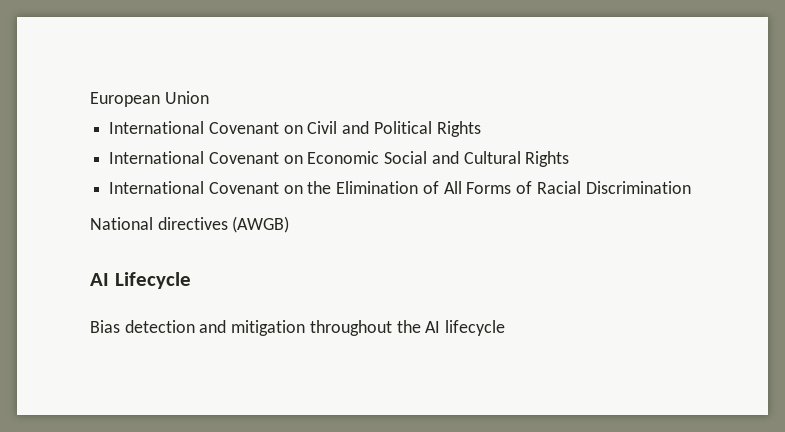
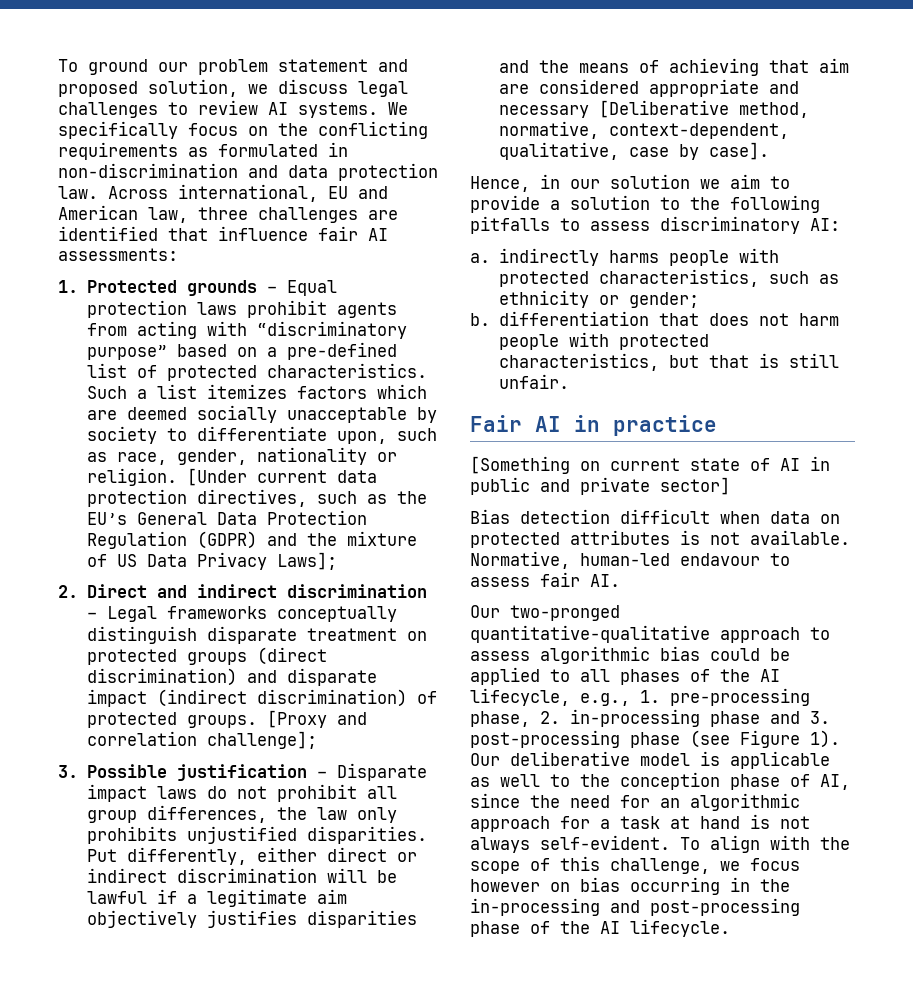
[90,91,209,107] [109,121,481,137] [109,151,570,167] [109,181,691,194] [90,216,290,233] [90,272,191,289] [90,320,506,336] European Union // International Covenant on Civil and Political Rights // International Covenant on Economic Social and Cultural Rights // International Covenant on the Elimination of All Forms of Racial Discrimination // National directives (AWGB) // AI Lifecycle // Bias detection and mitigation throughout the AI lifecycle -> [58,59,408,75] [58,79,408,97] [58,100,408,118] [58,121,428,139] [58,142,348,160] [58,163,438,181] [58,184,388,202] [58,205,398,223] [58,226,388,241] [58,248,178,261] [58,280,337,296] [86,300,397,318] [86,321,407,339] [86,342,397,360] [86,363,427,381] [86,384,427,399] [86,405,437,423] [86,426,437,444] [86,447,397,465] [86,468,377,486] [86,489,427,507] [86,510,367,525] [86,531,417,549] [86,552,337,570] [58,584,427,598] [86,606,397,622] [86,626,427,644] [86,647,327,665] [86,668,377,686] [86,689,437,707] [86,710,367,728] [86,731,317,749] [58,763,427,781] [86,784,397,802] [86,805,397,823] [86,826,427,844] [86,847,417,865] [86,868,397,883] [86,889,347,907] [86,910,417,928] [498,58,849,76] [498,79,799,97] [498,100,809,118] [498,121,789,139] [498,142,769,160] [470,174,790,192] [470,195,820,213] [470,216,840,234] [470,248,779,266] [498,269,839,287] [498,290,699,308] [470,311,839,326] [498,332,709,350] [498,353,839,371] [498,374,569,389] [470,415,717,436] [470,456,830,474] [470,477,730,495] [470,509,840,524] [470,530,850,548] [470,551,790,569] [470,572,620,587] [470,605,620,621] [470,625,830,643] [470,646,790,664] [470,667,780,685] [470,688,810,706] [470,709,830,727] [470,730,840,748] [470,751,830,769] [470,772,850,790] [470,793,800,811] [470,814,810,832] [470,835,850,853] [470,856,800,874] [470,877,790,895] [470,898,800,916] [470,919,730,937] To ground our problem statement and proposed solution, we discuss legal challenges to review AI systems. We specifically focus on the conflicting requirements as formulated in non-discrimination and data protection law. Across international, EU and American law, three challenges are identified that influence fair AI assessments: // 1. Protected grounds – Equal protection laws prohibit agents from acting with “discriminatory purpose” based on a pre-defined list of protected characteristics. Such a list itemizes factors which are deemed socially unacceptable by society to differentiate upon, such as race, gender, nationality or religion. [Under current data protection directives, such as the EU’s General Data Protection Regulation (GDPR) and the mixture of US Data Privacy Laws]; // 2. Direct and indirect discrimination – Legal frameworks conceptually distinguish disparate treatment on protected groups (direct discrimination) and disparate impact (indirect discrimination) of protected groups. [Proxy and correlation challenge]; // 3. Possible justification – Disparate impact laws do not prohibit all group differences, the law only prohibits unjustified disparities. Put differently, either direct or indirect discrimination will be lawful if a legitimate aim objectively justifies disparities and the means of achieving that aim are considered appropriate and necessary [Deliberative method, normative, context-dependent, qualitative, case by case]. // Hence, in our solution we aim to provide a solution to the following pitfalls to assess discriminatory AI: // a. indirectly harms people with protected characteristics, such as ethnicity or gender; // b. differentiation that does not harm people with protected characteristics, but that is still unfair. // Fair AI in practice // [Something on current state of AI in public and private sector] // Bias detection difficult when data on protected attributes is not available. Normative, human-led endavour to assess fair AI. // Our two-pronged quantitative-qualitative approach to assess algorithmic bias could be applied to all phases of the AI lifecycle, e.g., 1. pre-processing phase, 2. in-processing phase and 3. post-processing phase (see Figure 1). Our deliberative model is applicable as well to the conception phase of AI, since the need for an algorithmic approach for a task at hand is not always self-evident. To align with the scope of this challenge, we focus however on bias occurring in the in-processing and post-processing phase of the AI lifecycle.

